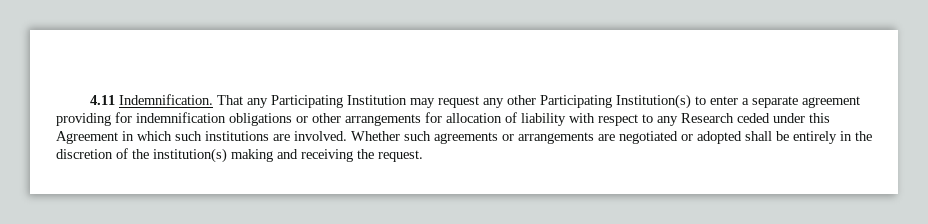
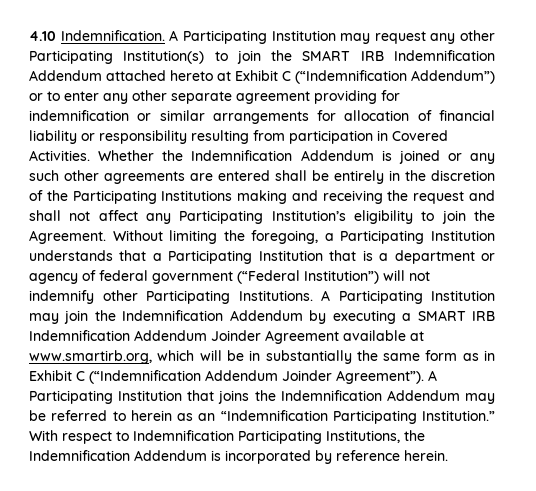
[89,94,268,108] 4.11 Indemnification. That any -> [29,30,179,41] 4.10 Indemnification. A
[709,96,749,105] enter a -> [236,50,495,64] [29,70,495,84] [29,90,167,104] join the SMART IRB Indemnification Addendum attached hereto at Exhibit C (“Indemnification Addendum”) or to enter any other
[229,113,341,126] obligations or other -> [137,110,205,121] or similar
[521,113,830,126] [56,131,742,144] liability with respect to any Research ceded under this Agreement in which such institutions are involved. Whether such agreements or arrangements are negotiated or adopted -> [438,110,495,121] [29,130,448,144] [29,150,495,164] [29,170,270,184] financial liability or responsibility resulting from participation in Covered Activities. Whether the Indemnification Addendum is joined or any such other agreements are entered
[153,148,227,163] institution(s) -> [72,190,233,204] Participating Institutions
[378,150,423,162] request. -> [413,190,495,204] [29,210,495,224] [29,230,495,244] [29,250,496,264] [29,270,430,284] [29,290,495,304] [29,310,496,324] [29,330,424,344] [29,350,496,364] [29,370,437,384] [29,390,495,404] [29,410,495,424] [29,430,425,444] [29,450,448,464] request and shall not affect any Participating Institution’s eligibility to join the Agreement. Without limiting the foregoing, a Participating Institution understands that a Participating Institution that is a department or agency of federal government (“Federal Institution”) will not indemnify other Participating Institutions. A Participating Institution may join the Indemnification Addendum by executing a SMART IRB Indemnification Addendum Joinder Agreement available at www.smartirb.org, which will be in substantially the same form as in Exhibit C (“Indemnification Addendum Joinder Agreement”). A Participating Institution that joins the Indemnification Addendum may be referred to herein as an “Indemnification Participating Institution.” With respect to Indemnification Participating Institutions, the Indemnification Addendum is incorporated by reference herein.

